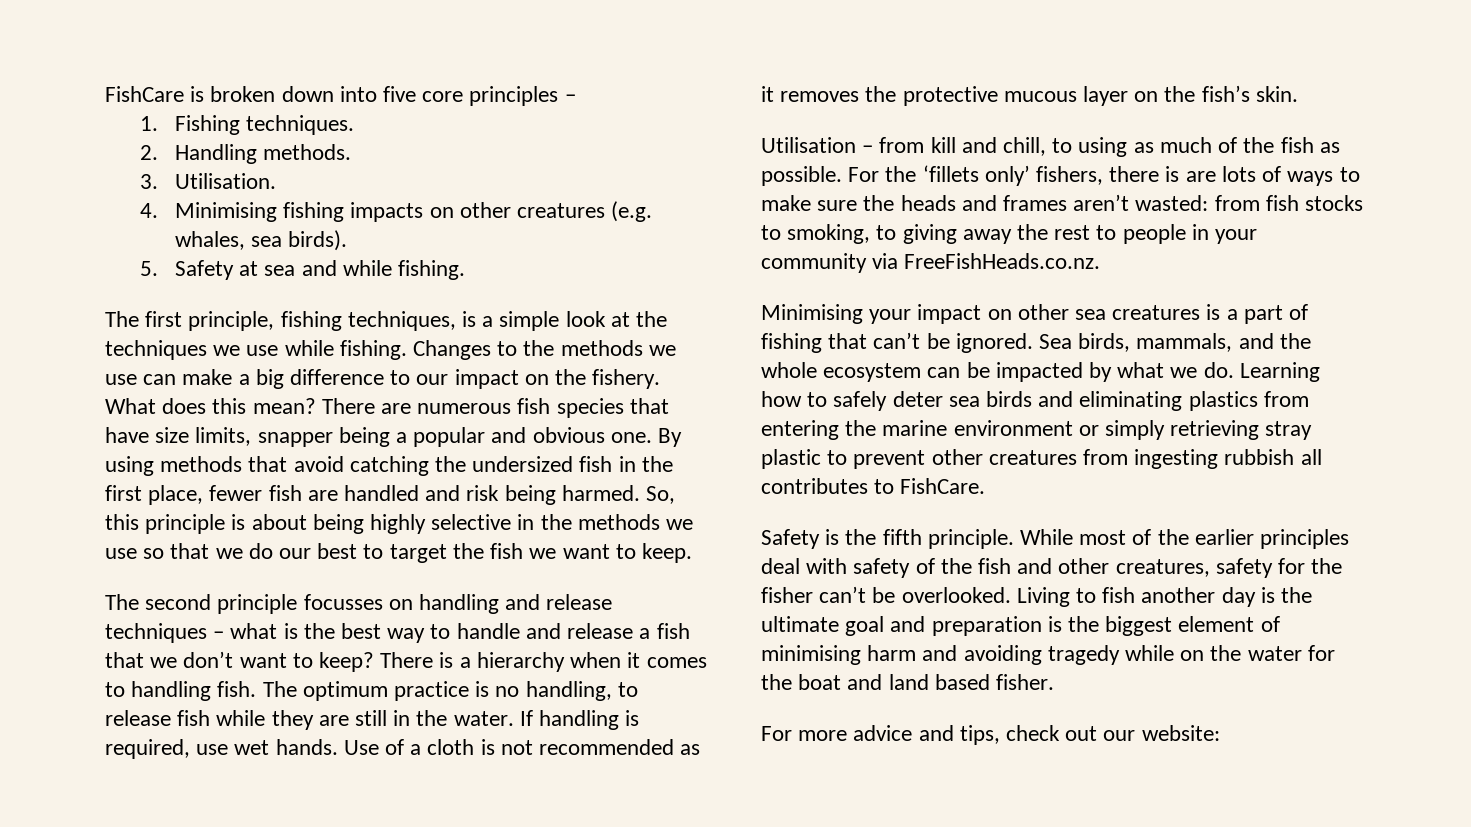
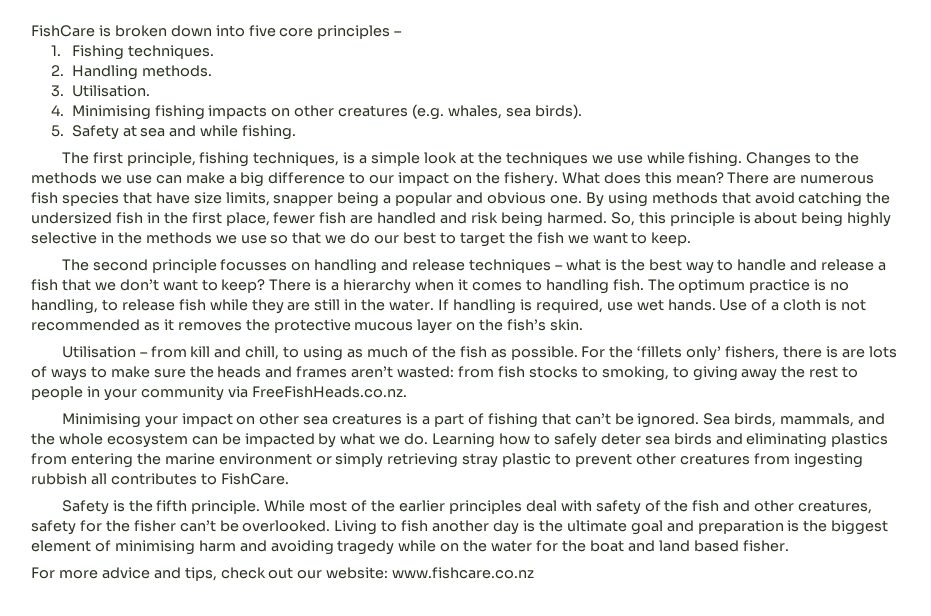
(1220, 733) none -> [392,567,535,579] www.fishcare.co.nz

